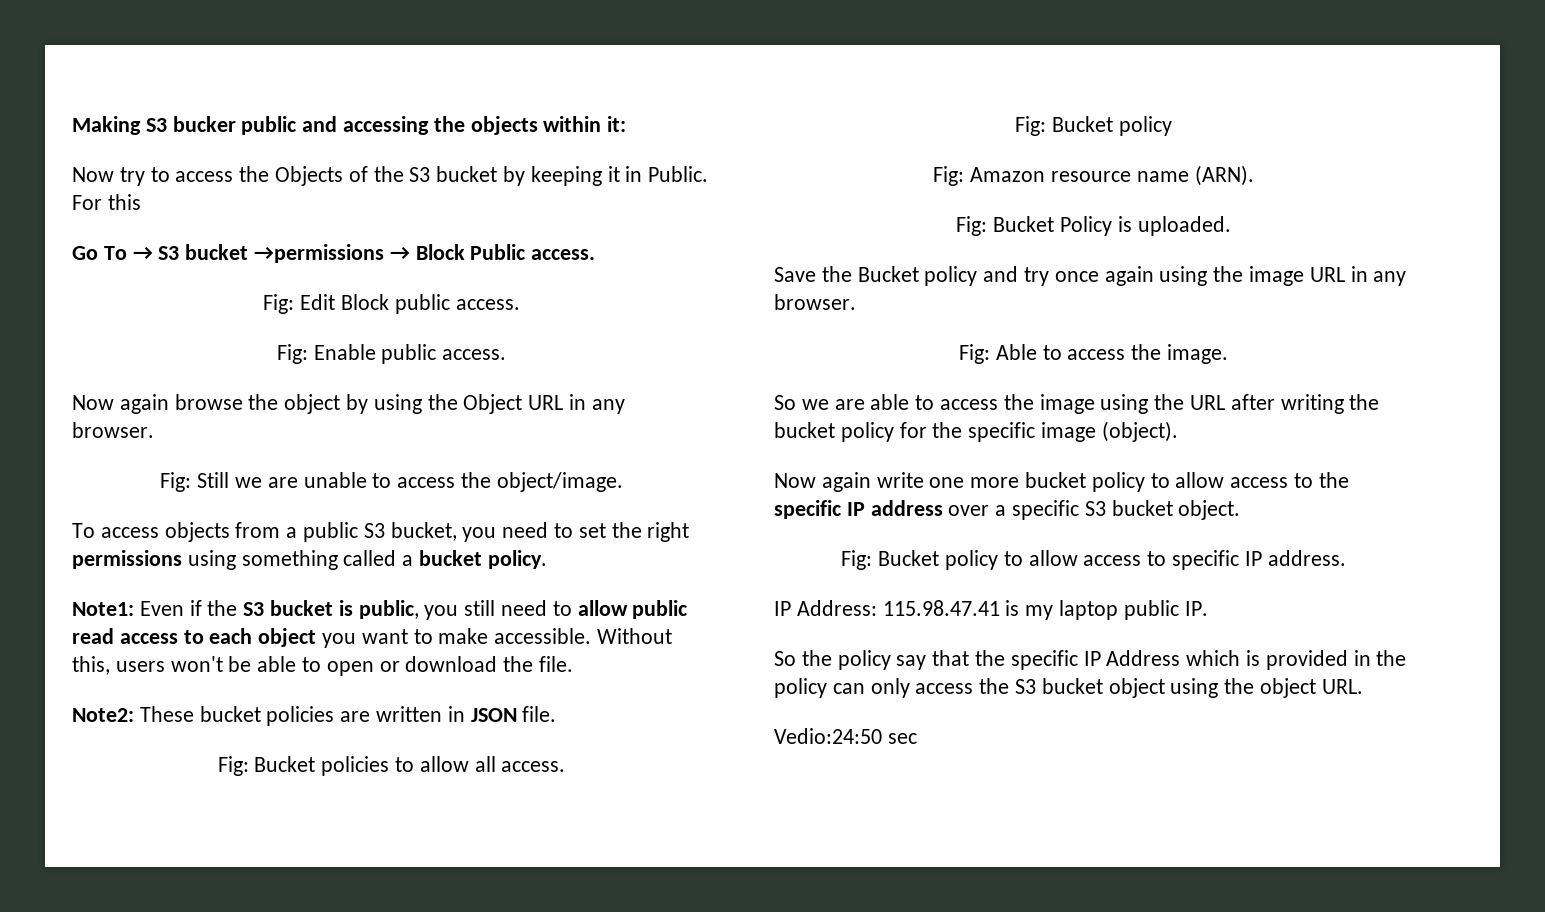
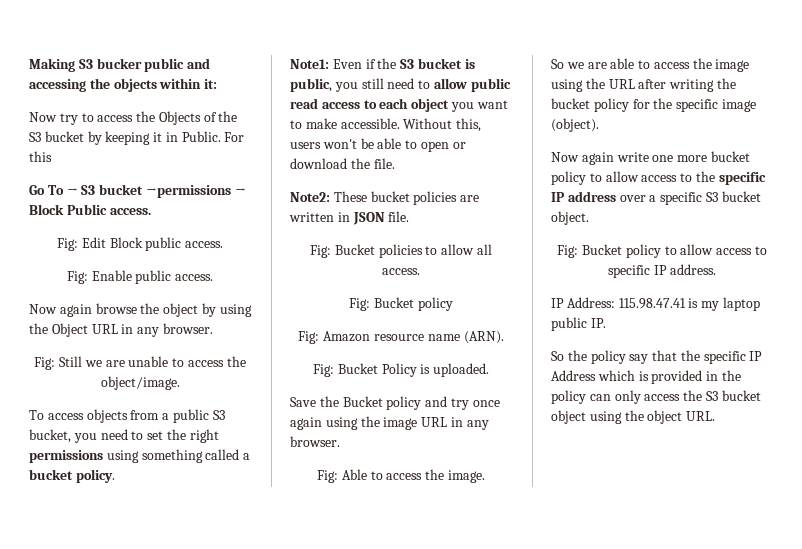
[774,728,917,744] // Vedio:24:50 sec -> (716, 416) none

